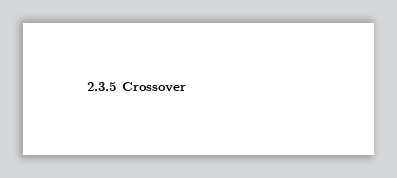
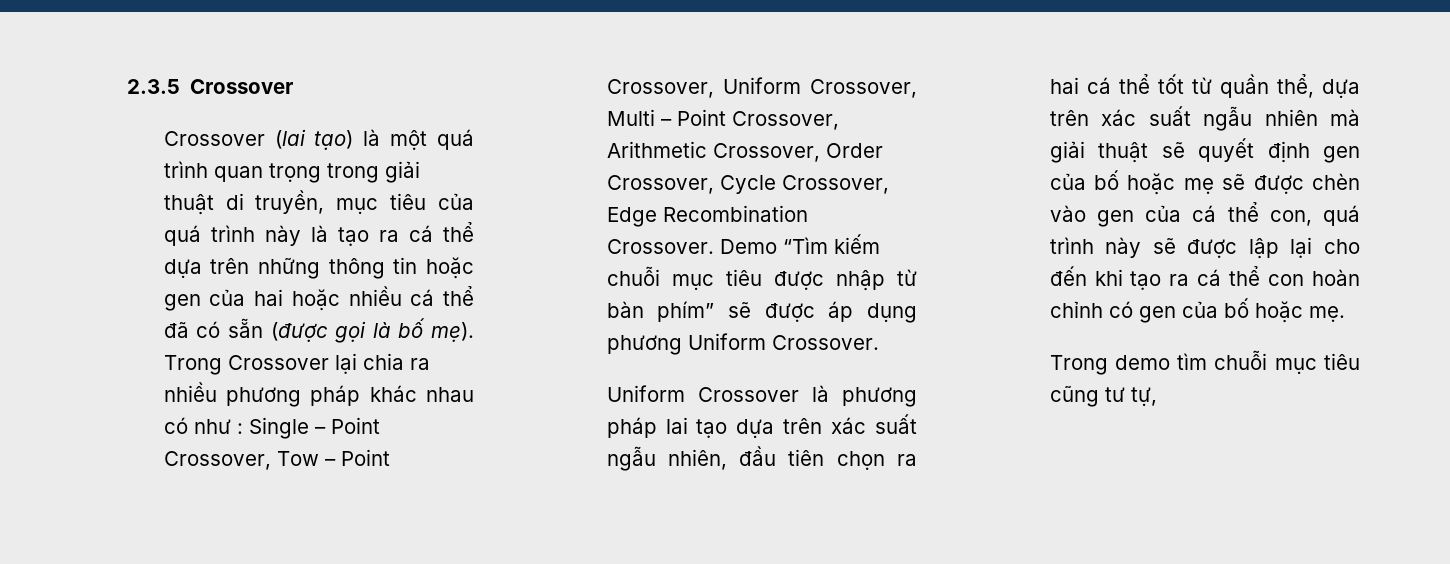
(187, 87) none -> [163,129,475,150] [163,161,420,183] [163,190,475,215] [163,222,475,246] [163,257,474,279] [163,286,475,311] [163,318,475,343] [163,353,430,375] [163,382,474,407] [163,417,380,439] [163,449,390,470] [606,77,917,98] [606,109,839,130] [606,141,883,162] [606,175,889,194] [606,205,808,227] [606,234,880,254] [606,266,918,291] [606,301,917,323] [606,333,879,355] [606,385,917,407] [606,414,917,439] [606,446,917,471] [1049,74,1360,99] [1049,106,1360,131] [1049,138,1360,163] [1049,170,1360,195] [1049,202,1360,227] [1049,237,1360,259] [1049,266,1360,290] [1049,298,1345,323] [1049,350,1360,375] [1049,385,1157,407] // Crossover (lai tạo) là một quá trình quan trọng trong giải thuật di truyền, mục tiêu của quá trình này là tạo ra cá thể dựa trên những thông tin hoặc gen của hai hoặc nhiều cá thể đã có sẵn (được gọi là bố mẹ). Trong Crossover lại chia ra nhiều phương pháp khác nhau có như : Single – Point Crossover, Tow – Point Crossover, Uniform Crossover, Multi – Point Crossover, Arithmetic Crossover, Order Crossover, Cycle Crossover, Edge Recombination Crossover. Demo “Tìm kiếm chuỗi mục tiêu được nhập từ bàn phím” sẽ được áp dụng phương Uniform Crossover. // Uniform Crossover là phương pháp lai tạo dựa trên xác suất ngẫu nhiên, đầu tiên chọn ra hai cá thể tốt từ quần thể, dựa trên xác suất ngẫu nhiên mà giải thuật sẽ quyết định gen của bố hoặc mẹ sẽ được chèn vào gen của cá thể con, quá trình này sẽ được lập lại cho đến khi tạo ra cá thể con hoàn chỉnh có gen của bố hoặc mẹ. // Trong demo tìm chuỗi mục tiêu cũng tư tự,

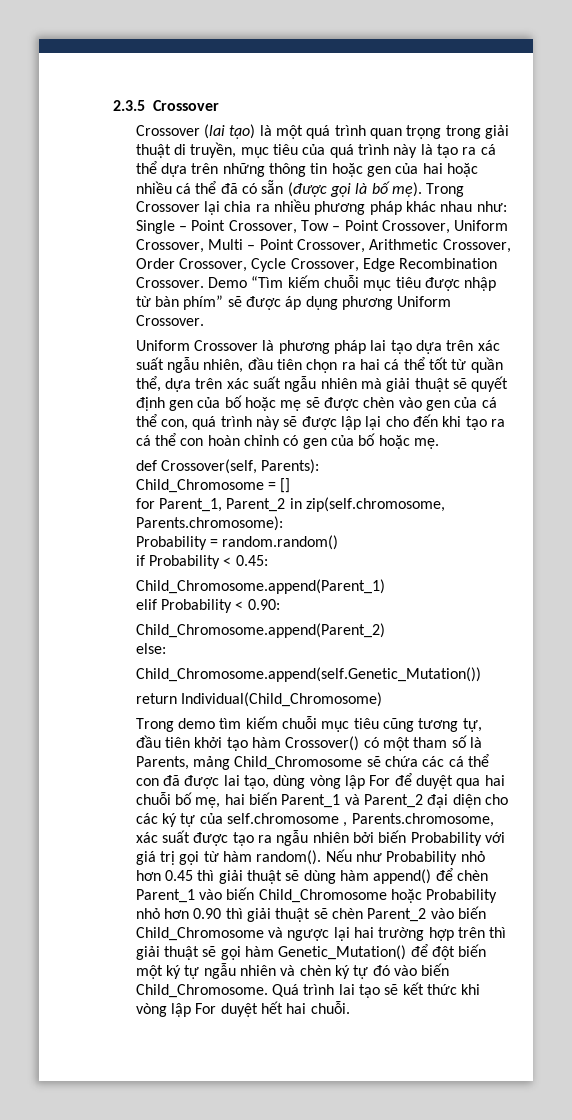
[163,417,243,434] có như : -> [476,201,507,212] như:
(1345, 314) none -> [135,459,320,474] [135,478,291,493] [135,497,446,512] [135,516,283,531] [135,535,339,550] [135,555,268,569] [135,579,385,594] [135,599,280,613] [135,623,385,638] [135,643,166,654] [135,667,481,682] [135,692,383,707] // def Crossover(self, Parents): // Child_Chromosome = [] // for Parent_1, Parent_2 in zip(self.chromosome, Parents.chromosome): // Probability = random.random() // if Probability < 0.45: // Child_Chromosome.append(Parent_1) // elif Probability < 0.90: // Child_Chromosome.append(Parent_2) // else: // Child_Chromosome.append(self.Genetic_Mutation()) // return Individual(Child_Chromosome)
(1208, 361) none -> [245,716,278,729] kiếm
[1104,387,1157,407] tư tự, -> [418,718,482,732] [135,735,483,751] [135,754,490,770] [135,773,505,789] [135,792,509,808] [135,813,494,827] [135,830,506,846] [135,849,485,865] [135,868,489,884] [135,887,498,903] [135,906,487,922] [135,927,507,941] [135,944,487,960] [135,963,450,979] [135,982,481,998] [135,1001,350,1017] tương tự, đầu tiên khởi tạo hàm Crossover() có một tham số là Parents, mảng Child_Chromosome sẽ chứa các cá thể con đã được lai tạo, dùng vòng lập For để duyệt qua hai chuỗi bố mẹ, hai biến Parent_1 và Parent_2 đại diện cho các ký tự của self.chromosome , Parents.chromosome, xác suất được tạo ra ngẫu nhiên bởi biến Probability với giá trị gọi từ hàm random(). Nếu như Probability nhỏ hơn 0.45 thì giải thuật sẽ dùng hàm append() để chèn Parent_1 vào biến Child_Chromosome hoặc Probability nhỏ hơn 0.90 thì giải thuật sẽ chèn Parent_2 vào biến Child_Chromosome và ngược lại hai trường hợp trên thì giải thuật sẽ gọi hàm Genetic_Mutation() để đột biến một ký tự ngẫu nhiên và chèn ký tự đó vào biến Child_Chromosome. Quá trình lai tạo sẽ kết thức khi vòng lập For duyệt hết hai chuỗi.

